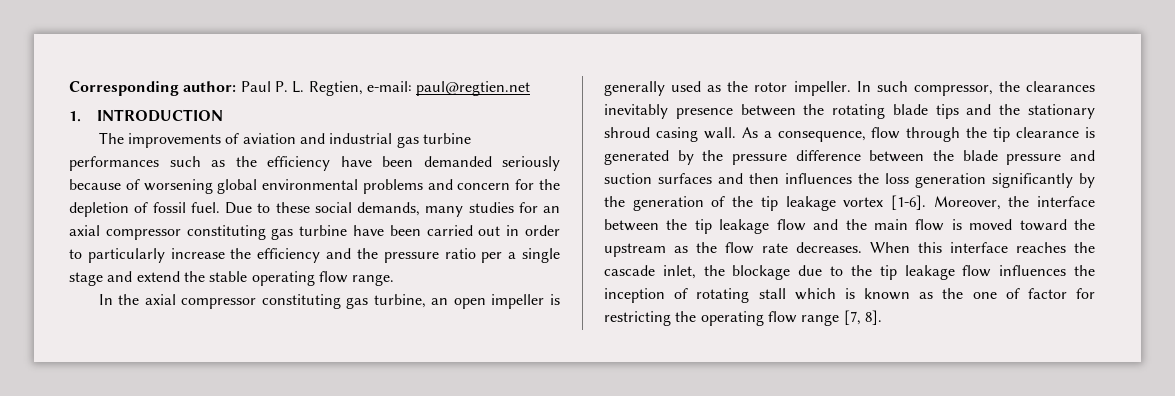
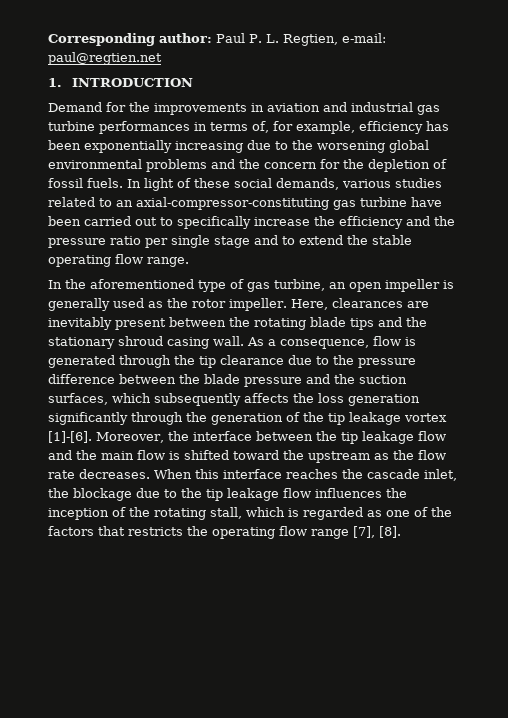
[98,132,240,148] The improvements of -> [48,102,264,115] Demand for the improvements in
[169,156,560,171] [69,179,140,190] such as the efficiency have been demanded seriously because of -> [194,121,449,134] [48,140,313,153] in terms of, for example, efficiency has been exponentially increasing due to the
(453, 184) none -> [239,159,260,169] the
[190,202,560,217] [69,225,266,240] fuel. Due to these social demands, many studies for an axial compressor constituting -> [87,178,442,191] [48,197,329,210] fuels. In light of these social demands, various studies related to an axial-compressor-constituting
[506,225,561,236] [69,248,165,263] in order to particularly -> [160,216,251,229] to specifically
[508,252,517,259] a -> (168, 243) none
(133, 276) none -> [282,236,295,245] to
[144,294,341,309] axial compressor constituting -> [90,279,244,292] aforementioned type of
[856,81,1095,96] [604,104,733,119] In such compressor, the clearances inevitably presence -> [290,298,429,310] [48,317,166,330] Here, clearances are inevitably present
(901, 133) none -> [405,337,416,346] [48,355,115,368] is generated
[1085,127,1095,138] [604,150,694,165] is generated by -> [288,355,329,365] due to
[604,173,852,184] suction surfaces and then influences -> [334,374,407,384] [48,393,289,406] the suction surfaces, which subsequently affects
[1079,173,1095,188] by -> [131,412,183,425] through
[890,195,926,210] [1-6]. -> [48,431,92,443] [1]-[6].
[969,219,1013,230] moved -> [184,450,229,460] shifted
[696,288,1095,303] [604,311,671,326] rotating stall which is known as the one of factor for restricting -> [129,507,452,520] [48,526,183,536] the rotating stall, which is regarded as one of the factors that restricts
[843,310,882,325] [7, 8]. -> [353,526,401,538] [7], [8].

